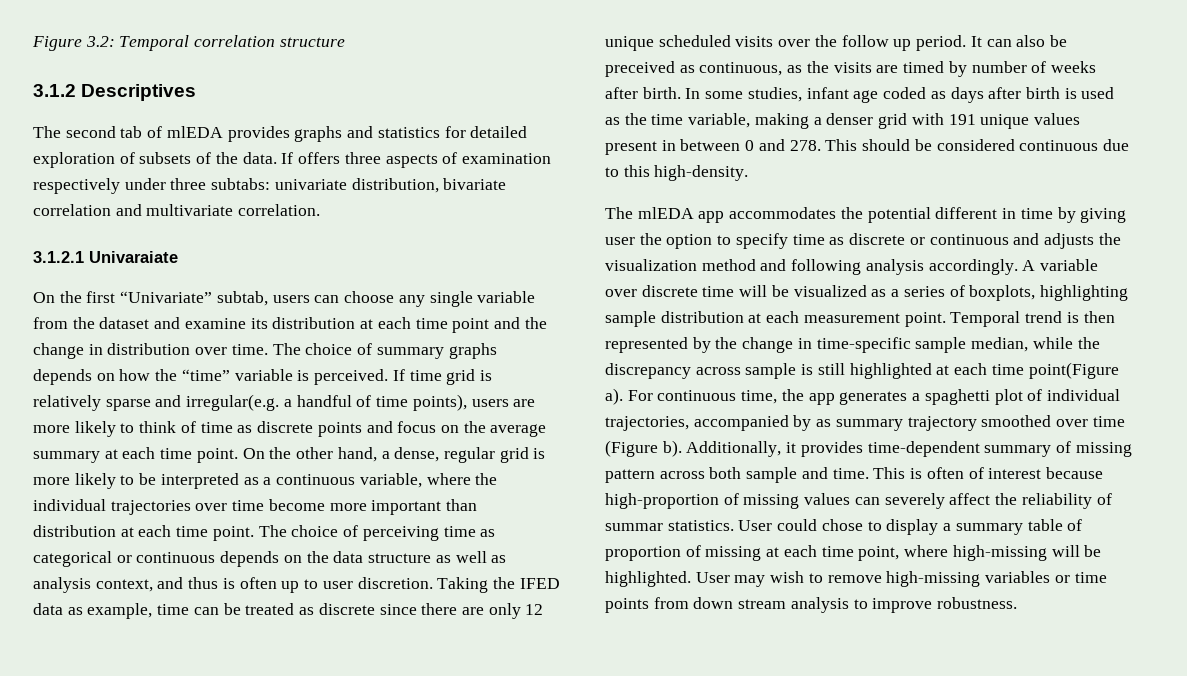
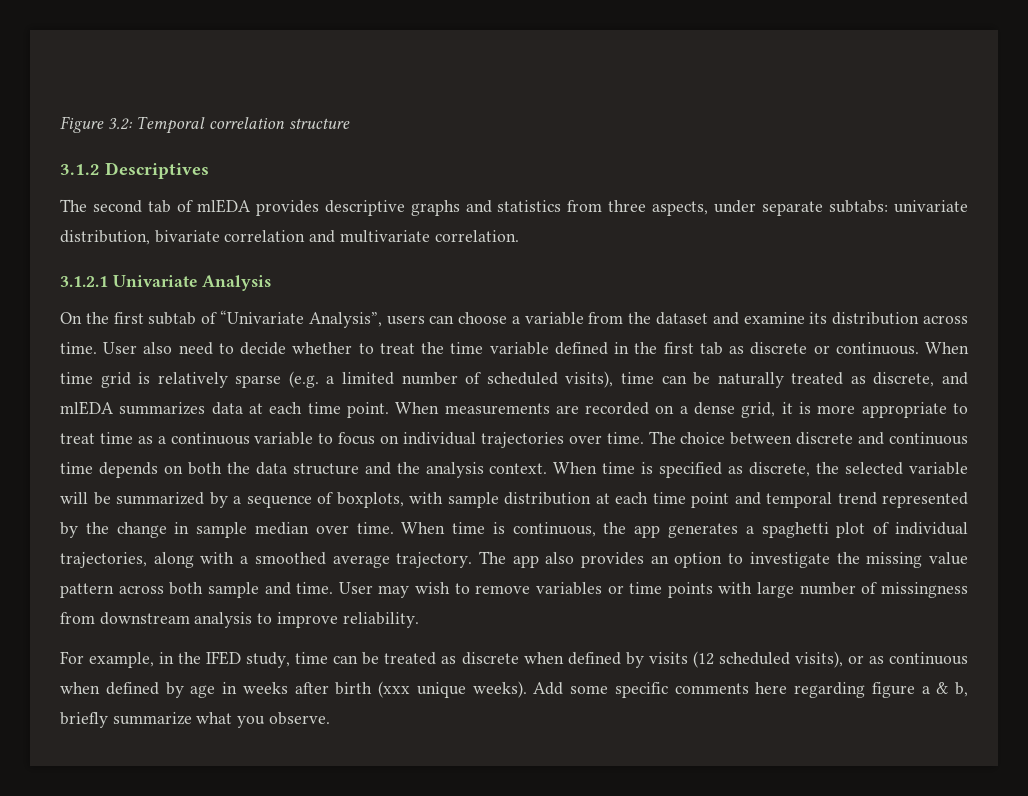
(290, 134) none -> [324,200,405,216] descriptive
[444,126,528,138] [33,152,551,168] [33,178,207,194] for detailed exploration of subsets of the data. If offers three aspects of examination respectively under three -> [567,200,824,216] from three aspects, under separate
[89,251,178,263] Univaraiate -> [112,275,272,291] Univariate Analysis
[120,291,268,306] “Univariate” subtab, -> [148,310,382,328] subtab of “Univariate Analysis”,
[398,291,473,307] any single -> [511,316,520,324] a
(356, 323) none -> [922,315,968,324] [60,342,969,355] [60,371,968,388] [60,401,968,418] [60,431,969,448] [60,462,968,478] [60,492,591,508] across time. User also need to decide whether to treat the time variable defined in the first tab as discrete or continuous. When time grid is relatively sparse (e.g. a limited number of scheduled visits), time can be naturally treated as discrete, and mlEDA summarizes data at each time point. When measurements are recorded on a dense grid, it is more appropriate to treat time as a continuous variable to focus on individual trajectories over time. The choice between discrete and continuous time depends on both the data structure and the analysis context. When time is specified as discrete, the selected variable will be summarized by a sequence of boxplots, with sample distribution
[524,317,547,329] [33,343,497,359] [33,369,492,385] [33,394,536,411] [33,421,547,437] [33,447,546,463] [33,473,498,489] [33,499,478,515] [33,525,496,541] [33,551,507,567] [33,577,560,593] [33,603,544,619] [605,35,1067,51] [605,61,1096,77] [605,87,1115,103] [605,113,1080,129] [605,139,1129,155] [605,165,749,181] [605,207,1127,223] [605,233,1121,249] [605,259,1099,275] [605,285,1128,301] [605,311,1115,327] the change in distribution over time. The choice of summary graphs depends on how the “time” variable is perceived. If time grid is relatively sparse and irregular(e.g. a handful of time points), users are more likely to think of time as discrete points and focus on the average summary at each time point. On the other hand, a dense, regular grid is more likely to be interpreted as a continuous variable, where the individual trajectories over time become more important than distribution at each time point. The choice of perceiving time as categorical or continuous depends on the data structure as well as analysis context, and thus is often up to user discretion. Taking the IFED data as example, time can be treated as discrete since there are only 12 unique scheduled visits over the follow up period. It can also be preceived as continuous, as the visits are timed by number of weeks after birth. In some studies, infant age coded as days after birth is used as the time variable, making a denser grid with 191 unique values present in between 0 and 278. This should be considered continuous due to this high-density. // The mlEDA app accommodates the potential different in time by giving user the option to specify time as discrete or continuous and adjusts the visualization method and following analysis accordingly. A variable over discrete time will be visualized as a series of boxplots, highlighting sample distribution at each measurement point. Temporal trend is then -> [766,492,877,508] temporal trend
[816,337,1100,353] [605,362,1119,379] [605,388,778,405] time-specific sample median, while the discrepancy across sample is still highlighted at each time point(Figure a). For continuous time, -> [196,522,596,538] sample median over time. When time is continuous,
[693,415,1125,431] [605,440,1132,457] accompanied by as summary trajectory smoothed over time (Figure b). Additionally, it provides time-dependent summary of missing -> [153,551,969,568] along with a smoothed average trajectory. The app also provides an option to investigate the missing value
[873,467,1103,479] [605,493,1112,509] [605,519,1083,535] [605,545,1102,561] [605,571,691,587] This is often of interest because high-proportion of missing values can severely affect the reliability of summar statistics. User could chose to display a summary table of proportion of missing at each time point, where high-missing will be highlighted. -> (334, 588) none
[886,571,981,587] high-missing -> (531, 589) none
[653,597,1018,613] from down stream analysis to improve robustness. -> [718,582,969,598] [60,612,419,628] [60,651,968,668] [60,681,968,698] [60,712,330,728] with large number of missingness from downstream analysis to improve reliability. // For example, in the IFED study, time can be treated as discrete when defined by visits (12 scheduled visits), or as continuous when defined by age in weeks after birth (xxx unique weeks). Add some specific comments here regarding figure a & b, briefly summarize what you observe.

